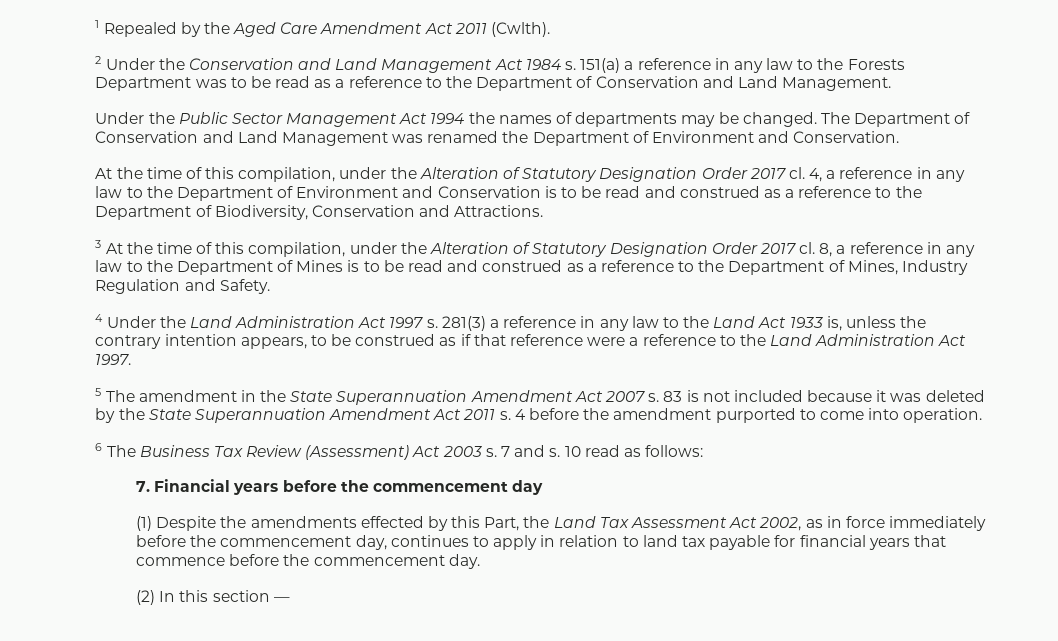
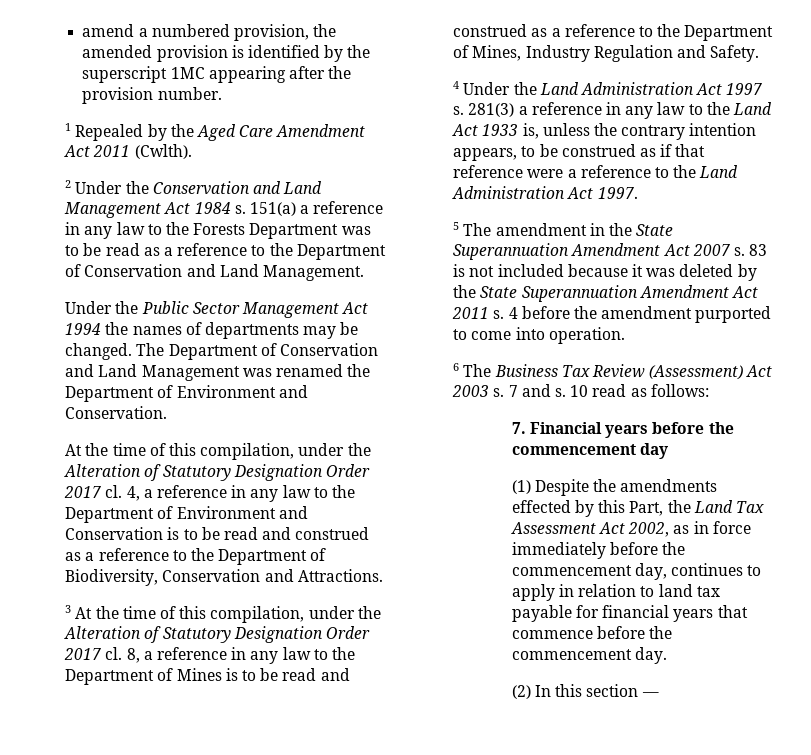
(95, 24) none -> [82,24,337,41] [82,45,371,62] [82,66,352,83] [82,87,222,104] amend a numbered provision, the amended provision is identified by the superscript 1MC appearing after the provision number. //

